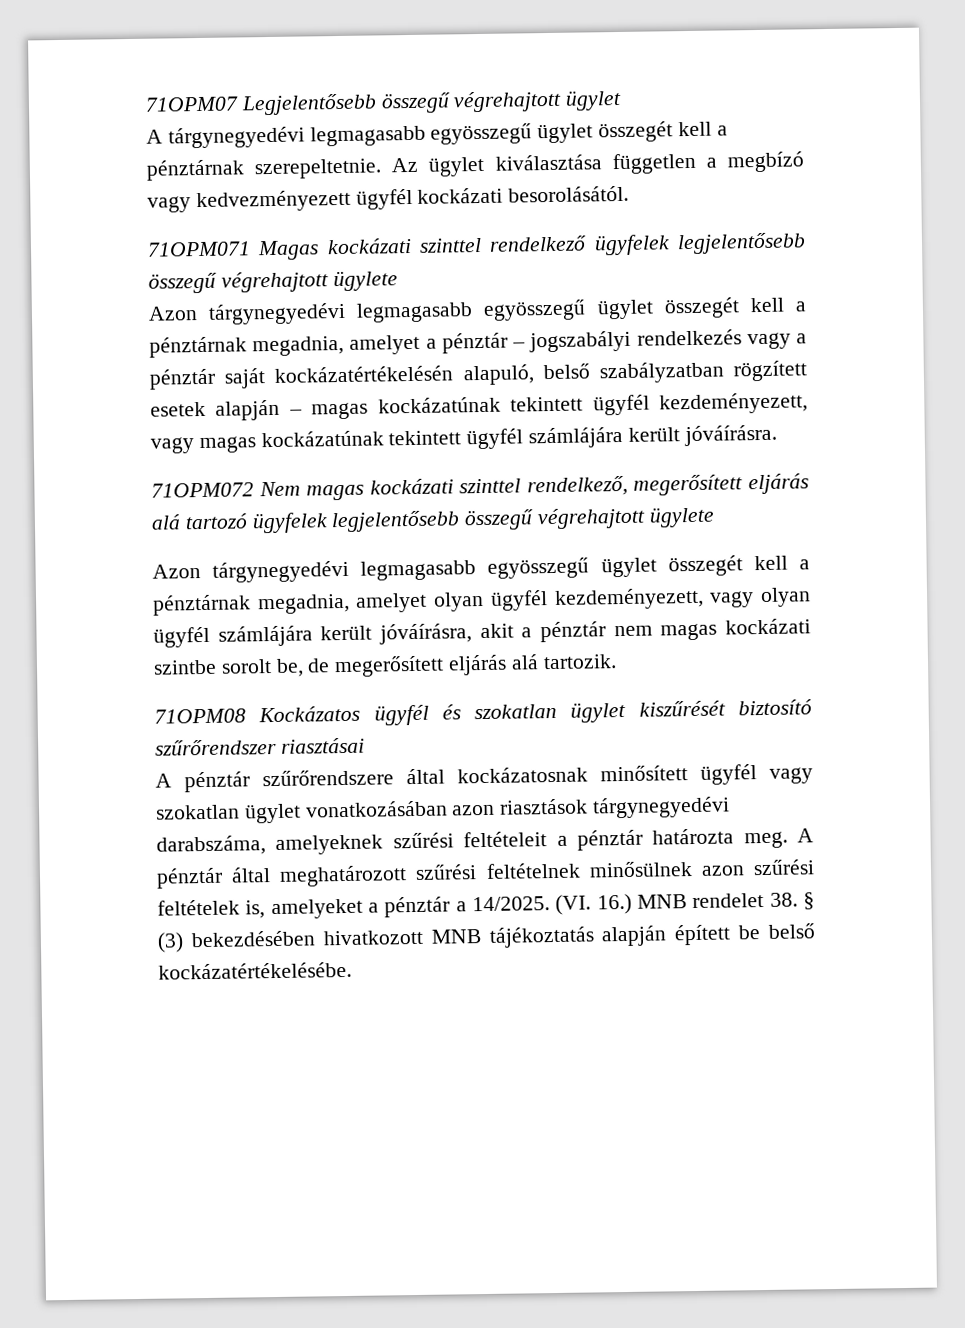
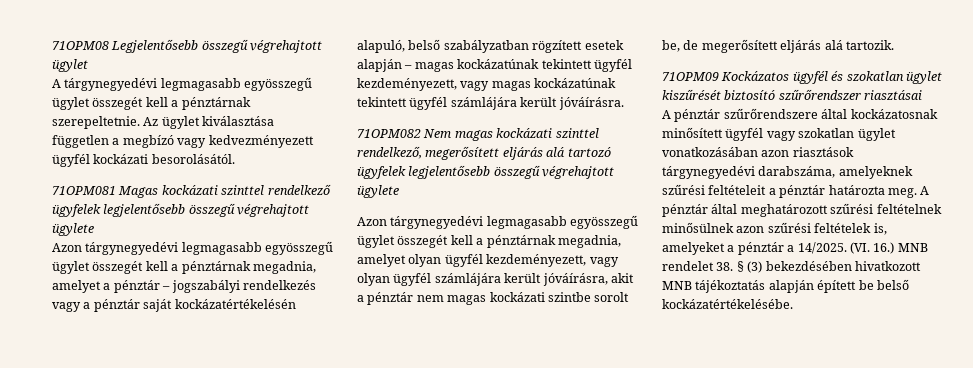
[145,96,239,112] 71OPM07 -> [52,41,109,50] 71OPM08
[147,241,251,257] 71OPM071 -> [52,186,116,195] 71OPM081
[151,482,254,498] 71OPM072 -> [357,129,421,138] 71OPM082
[154,708,246,724] 71OPM08 -> [662,72,719,81] 71OPM09

